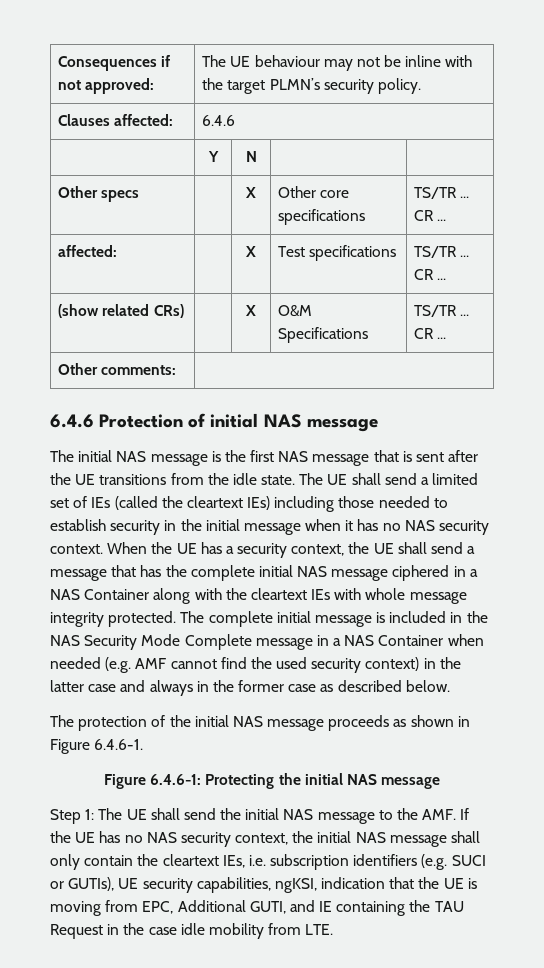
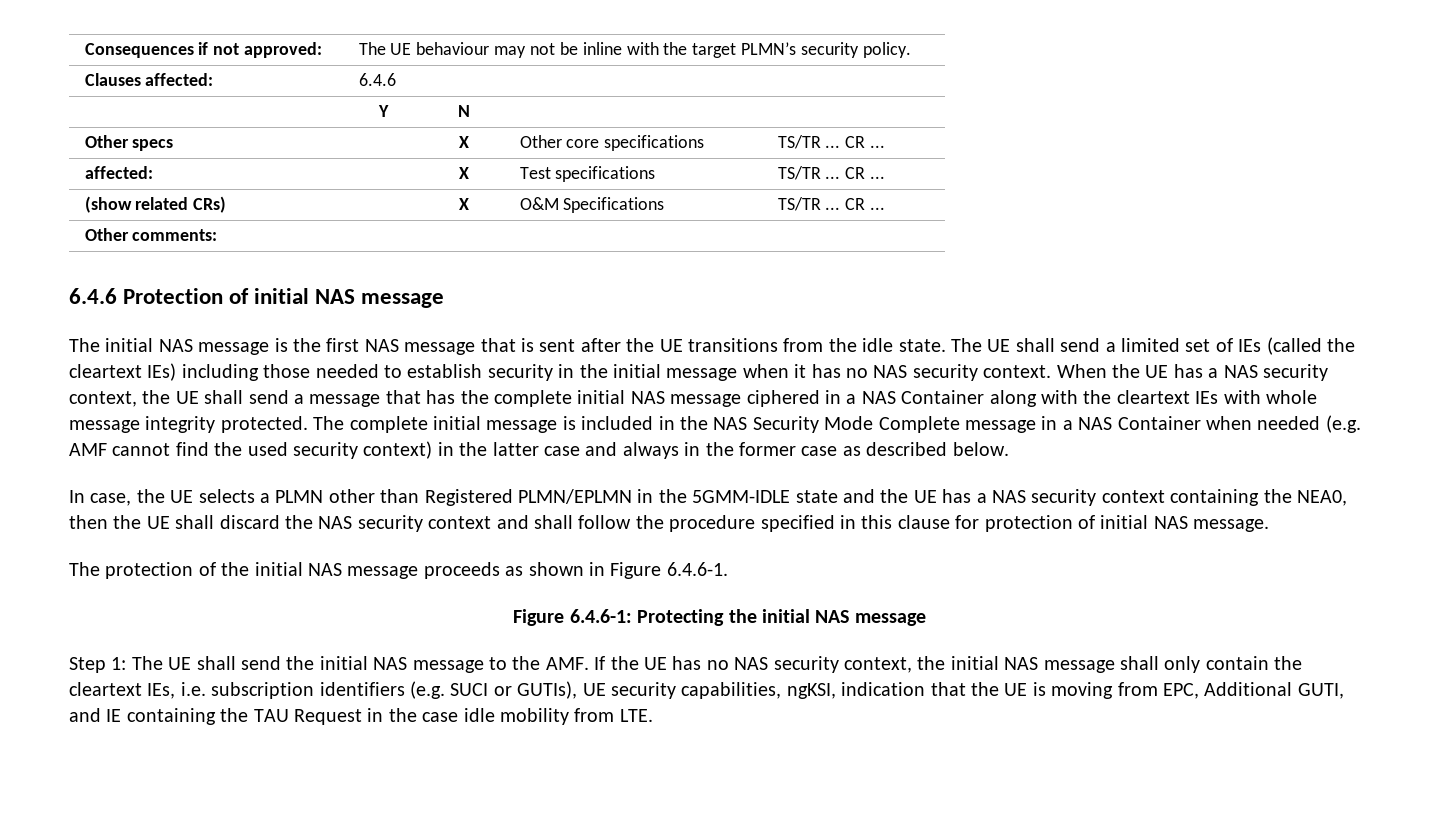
(234, 550) none -> [1223,365,1258,378] NAS
(450, 686) none -> [69,489,1347,506] [69,515,1270,532] // In case, the UE selects a PLMN other than Registered PLMN/EPLMN in the 5GMM-IDLE state and the UE has a NAS security context containing the NEA0, then the UE shall discard the NAS security context and shall follow the procedure specified in this clause for protection of initial NAS message.

